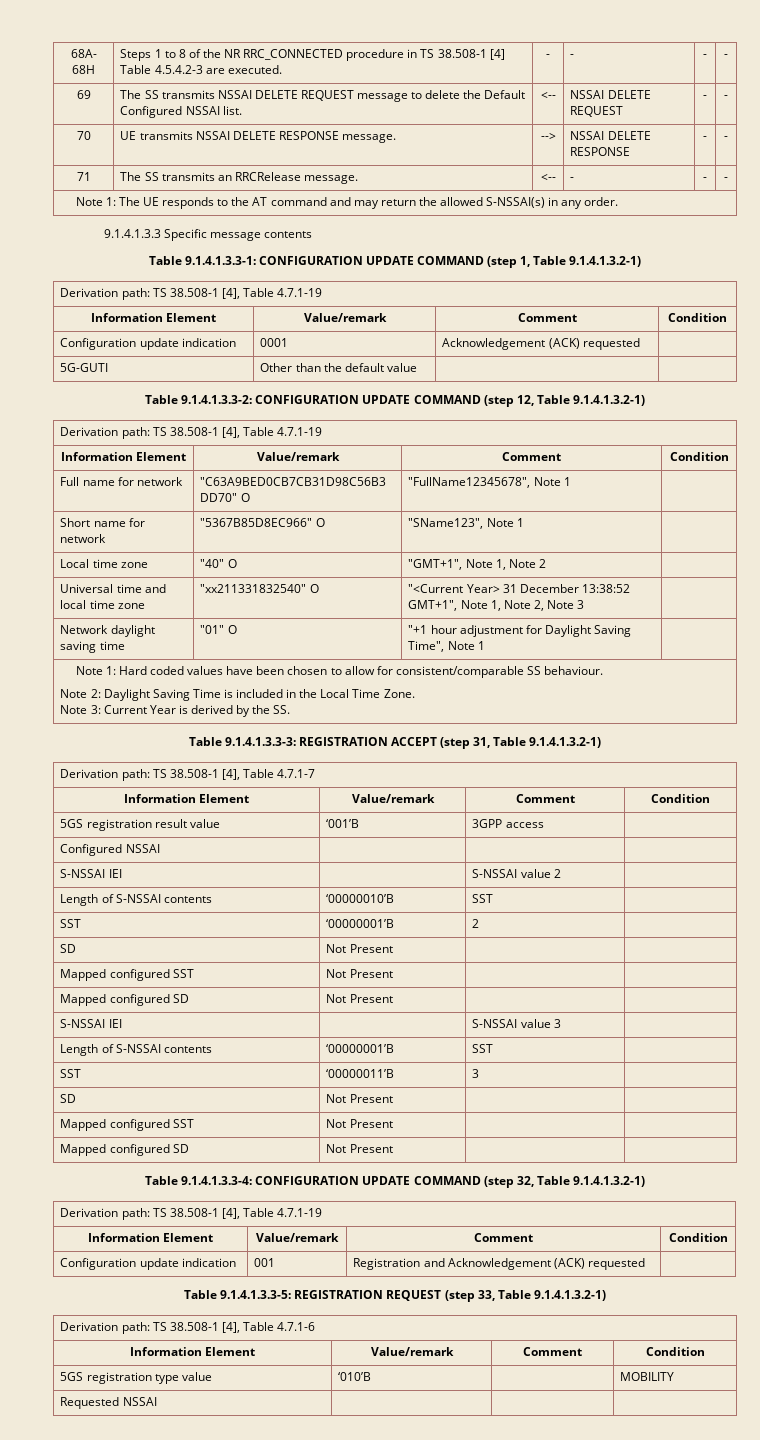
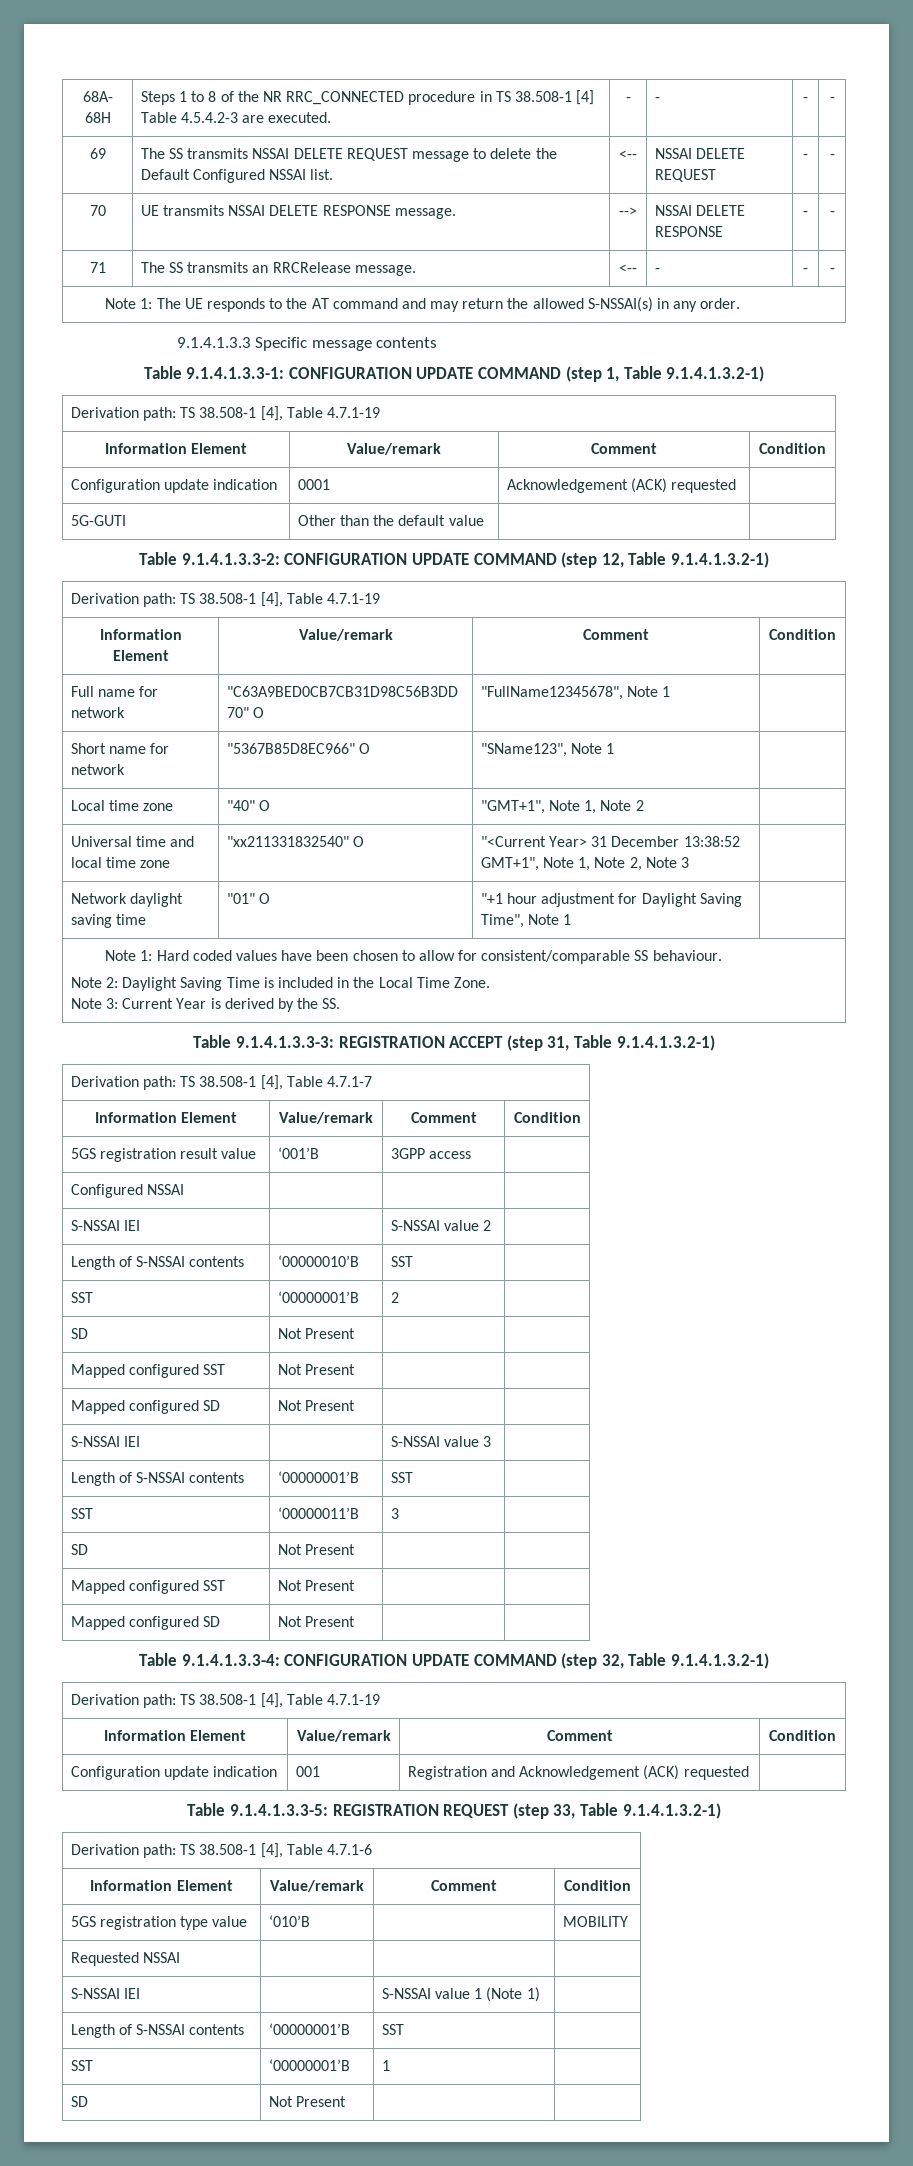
(157, 1401) none -> [70,1988,141,1999] [381,1987,540,2002] [70,2024,245,2038] [268,2023,350,2035] [381,2024,404,2035] [70,2060,93,2071] [268,2059,350,2071] [381,2060,390,2071] [70,2096,88,2107] [268,2096,347,2107] // S-NSSAI IEI | | S-NSSAI value 1 (Note 1) | // Length of S-NSSAI contents | ‘00000001’B | SST | // SST | ‘00000001’B | 1 | // SD | Not Present | |

